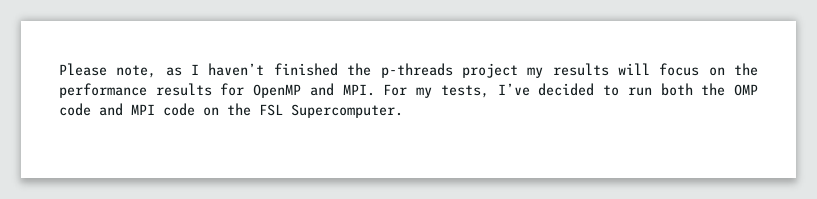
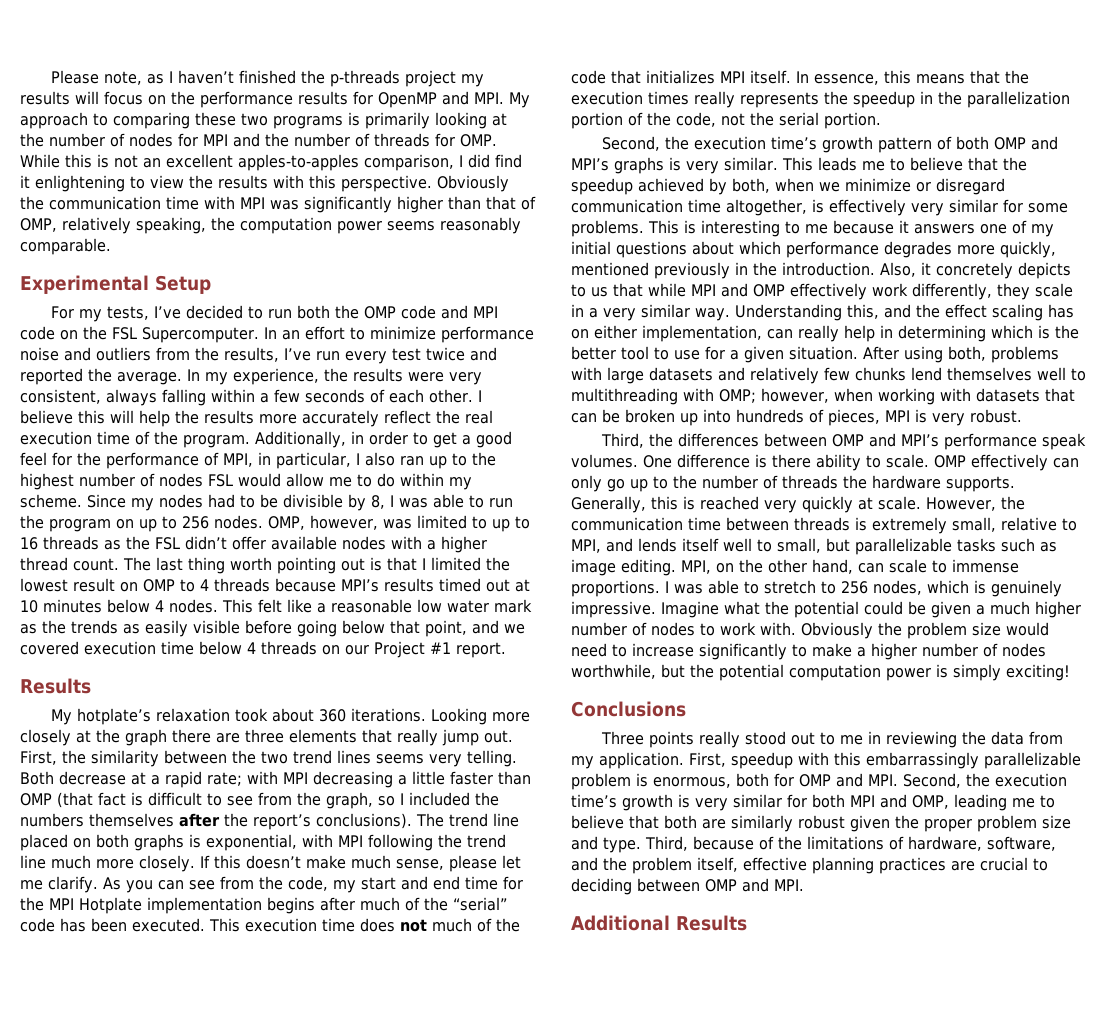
(375, 90) none -> [509,92,530,108] [20,112,507,129] [20,133,497,147] [20,154,522,171] [20,175,509,192] [20,196,536,213] [20,217,521,234] [20,238,111,255] [20,275,211,294] My approach to comparing these two programs is primarily looking at the number of nodes for MPI and the number of threads for OMP. While this is not an excellent apples-to-apples comparison, I did find it enlightening to view the results with this perspective. Obviously the communication time with MPI was significantly higher than that of OMP, relatively speaking, the computation power seems reasonably comparable. // Experimental Setup //
(403, 111) none -> [263,326,534,343] [20,347,497,364] [20,368,482,385] [20,389,482,406] [20,410,493,427] [20,431,512,448] [20,452,496,469] [20,473,472,490] [20,494,513,511] [20,515,530,532] [20,536,487,553] [20,557,510,574] [20,578,530,592] [20,599,532,613] [20,620,525,637] [20,641,506,658] [20,678,91,694] [50,708,530,725] [20,729,513,746] [20,750,517,767] [20,771,531,788] [20,792,499,809] [20,813,519,830] [20,834,506,851] [20,855,521,872] [20,876,523,893] [20,897,507,914] [20,918,520,932] [571,70,1029,85] [571,91,1070,108] [571,112,881,129] [601,136,1058,153] [571,157,1027,174] [571,178,1005,195] [571,199,1068,216] [571,220,1054,237] [571,241,1056,258] [571,262,1071,279] [571,283,1073,300] [571,304,1074,321] [571,325,1079,342] [571,346,1059,363] [571,367,1086,384] [571,388,1075,405] [571,409,1022,426] [600,433,1086,450] [571,454,1079,471] [571,475,1015,492] [571,496,1025,513] [571,517,1077,534] [571,538,1057,555] [571,559,1019,576] [571,580,1062,597] [571,601,1081,618] [571,622,1049,639] [571,643,1046,660] [571,664,1070,681] [571,701,686,717] [600,731,1063,748] [571,752,1081,769] [571,773,1067,790] [571,794,1055,811] [571,815,1071,832] [571,836,1056,853] [571,857,1048,874] [571,878,804,895] [571,915,747,931] In an effort to minimize performance noise and outliers from the results, I’ve run every test twice and reported the average. In my experience, the results were very consistent, always falling within a few seconds of each other. I believe this will help the results more accurately reflect the real execution time of the program. Additionally, in order to get a good feel for the performance of MPI, in particular, I also ran up to the highest number of nodes FSL would allow me to do within my scheme. Since my nodes had to be divisible by 8, I was able to run the program on up to 256 nodes. OMP, however, was limited to up to 16 threads as the FSL didn’t offer available nodes with a higher thread count. The last thing worth pointing out is that I limited the lowest result on OMP to 4 threads because MPI’s results timed out at 10 minutes below 4 nodes. This felt like a reasonable low water mark as the trends as easily visible before going below that point, and we covered execution time below 4 threads on our Project #1 report. // Results // My hotplate’s relaxation took about 360 iterations. Looking more closely at the graph there are three elements that really jump out. First, the similarity between the two trend lines seems very telling. Both decrease at a rapid rate; with MPI decreasing a little faster than OMP (that fact is difficult to see from the graph, so I included the numbers themselves after the report’s conclusions). The trend line placed on both graphs is exponential, with MPI following the trend line much more closely. If this doesn’t make much sense, please let me clarify. As you can see from the code, my start and end time for the MPI Hotplate implementation begins after much of the “serial” code has been executed. This execution time does not much of the code that initializes MPI itself. In essence, this means that the execution times really represents the speedup in the parallelization portion of the code, not the serial portion. // Second, the execution time’s growth pattern of both OMP and MPI’s graphs is very similar. This leads me to believe that the speedup achieved by both, when we minimize or disregard communication time altogether, is effectively very similar for some problems. This is interesting to me because it answers one of my initial questions about which performance degrades more quickly, mentioned previously in the introduction. Also, it concretely depicts to us that while MPI and OMP effectively work differently, they scale in a very similar way. Understanding this, and the effect scaling has on either implementation, can really help in determining which is the better tool to use for a given situation. After using both, problems with large datasets and relatively few chunks lend themselves well to multithreading with OMP; however, when working with datasets that can be broken up into hundreds of pieces, MPI is very robust. // Third, the differences between OMP and MPI’s performance speak volumes. One difference is there ability to scale. OMP effectively can only go up to the number of threads the hardware supports. Generally, this is reached very quickly at scale. However, the communication time between threads is extremely small, relative to MPI, and lends itself well to small, but parallelizable tasks such as image editing. MPI, on the other hand, can scale to immense proportions. I was able to stretch to 256 nodes, which is genuinely impressive. Imagine what the potential could be given a much higher number of nodes to work with. Obviously the problem size would need to increase significantly to make a higher number of nodes worthwhile, but the potential computation power is simply exciting! // Conclusions // Three points really stood out to me in reviewing the data from my application. First, speedup with this embarrassingly parallelizable problem is enormous, both for OMP and MPI. Second, the execution time’s growth is very similar for both MPI and OMP, leading me to believe that both are similarly robust given the proper problem size and type. Third, because of the limitations of hardware, software, and the problem itself, effective planning practices are crucial to deciding between OMP and MPI. // Additional Results

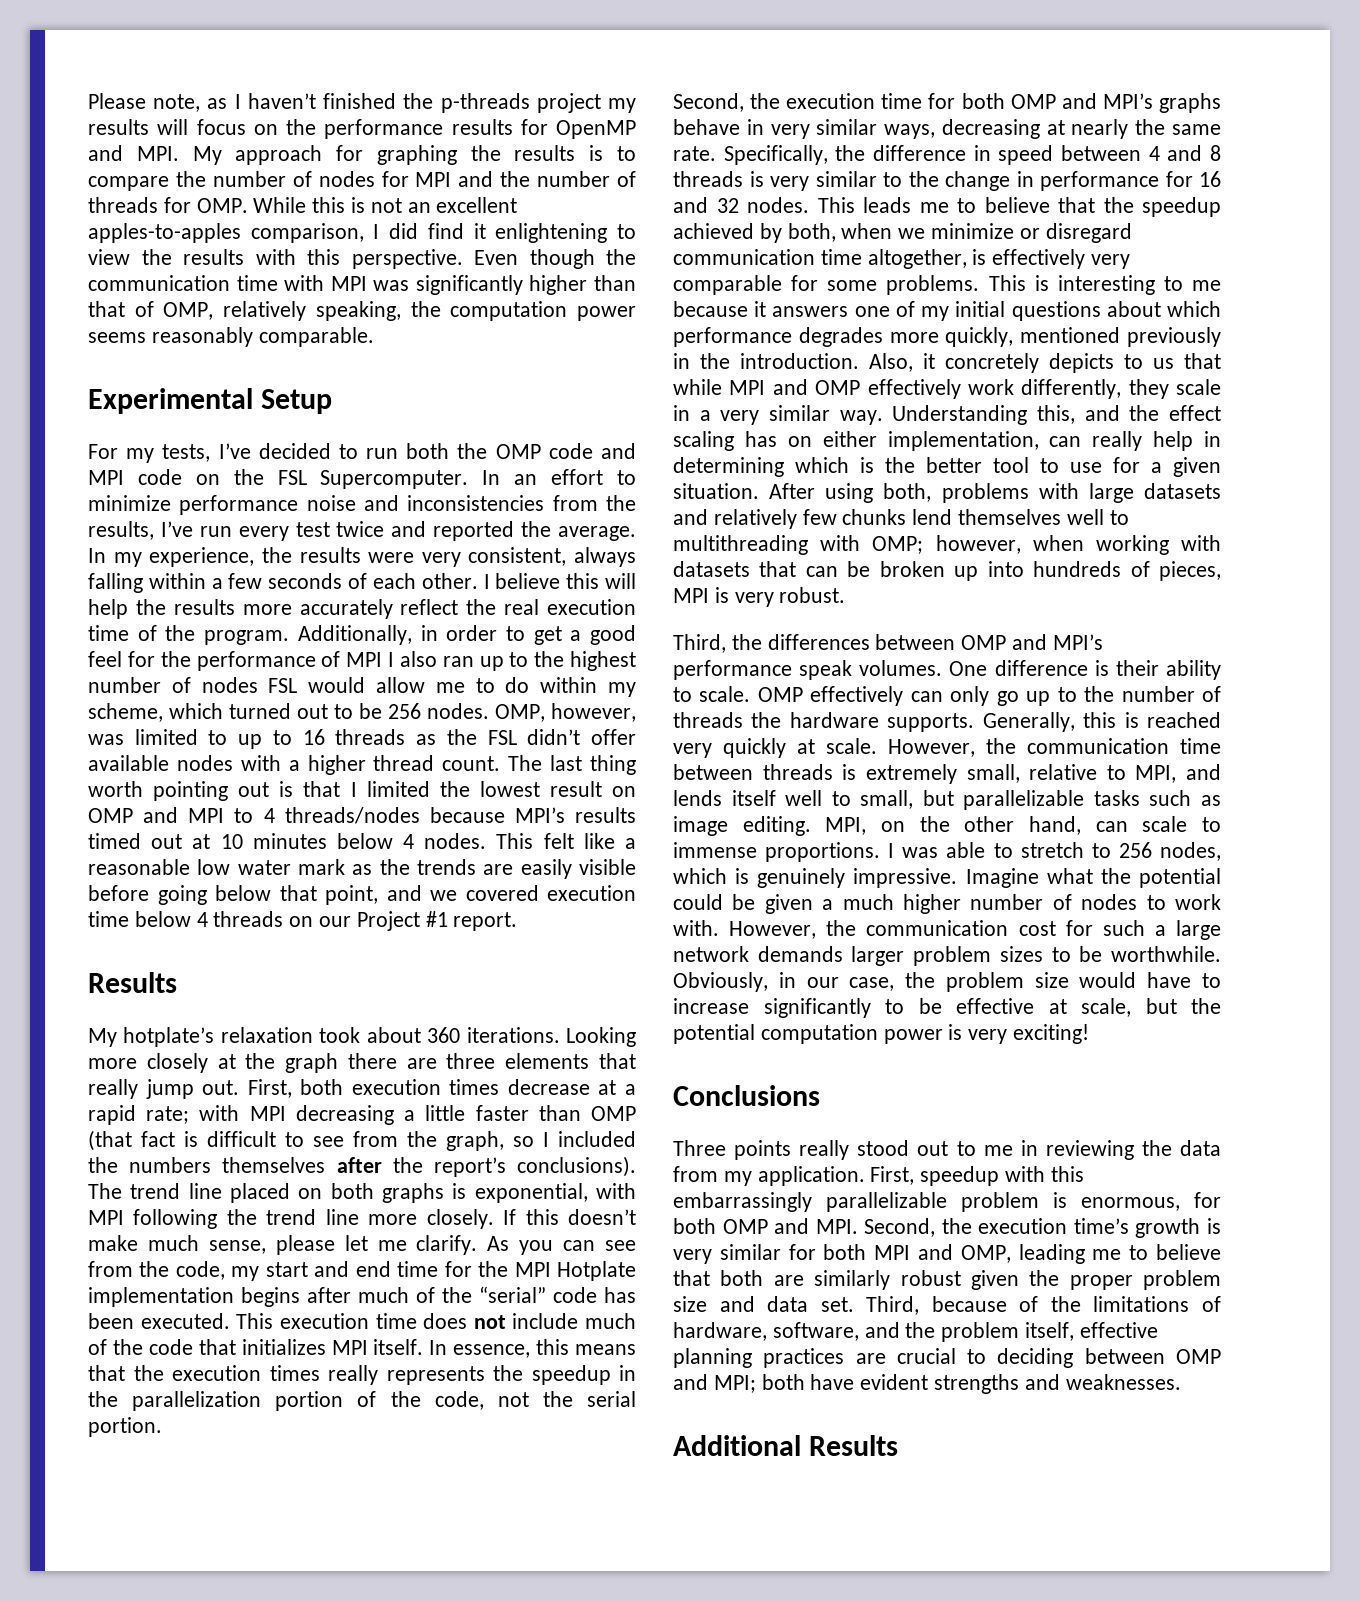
[93,112,507,129] to comparing these two programs is primarily looking at -> [336,145,636,165] [88,176,169,191] for graphing the results is to compare
[437,175,509,192] Obviously -> [474,249,595,269] Even though
[96,347,151,361] outliers -> [407,495,545,511] inconsistencies
[223,452,351,469] MPI, in particular, -> [346,652,383,667] MPI
[20,494,513,511] [20,515,177,532] scheme. Since my nodes had to be divisible by 8, I was able to run the program on up to -> [88,703,382,722] scheme, which turned out to be
(175, 585) none -> [143,807,225,823] and MPI
[214,578,270,592] threads -> [284,807,420,824] threads/nodes
[123,624,140,634] as -> [483,864,514,875] are
[61,750,517,767] [20,771,54,785] the similarity between the two trend lines seems very telling. Both -> [300,1079,500,1095] both execution times
[51,855,91,869] much -> (359, 1217) none
(427, 925) none -> [512,1313,579,1329] include
[770,136,952,153] time’s growth pattern of -> [881,93,956,109] time for
[669,157,778,174] is very similar. -> [673,119,1221,139] [673,145,1221,165] [673,171,1221,191] [673,197,809,213] behave in very similar ways, decreasing at nearly the same rate. Specifically, the difference in speed between 4 and 8 threads is very similar to the change in performance for 16 and 32 nodes.
[949,199,998,213] similar -> [673,275,782,295] comparable
[772,454,811,468] there -> [1115,660,1159,676] their
[801,622,873,639] Obviously -> [729,920,1221,940] [673,946,1221,966] [673,972,895,992] However, the communication cost for such a large network demands larger problem sizes to be worthwhile. Obviously, in our case,
[571,643,607,657] need -> [1147,972,1192,988] have
[812,643,1046,660] [571,664,656,679] make a higher number of nodes worthwhile, -> [918,998,1131,1017] be effective at scale,
[953,664,1001,681] simply -> [968,1029,1008,1044] very
[736,773,794,787] both for -> [1194,1192,1221,1208] [673,1218,716,1234] for both
[603,837,641,853] type. -> [767,1296,854,1312] data set.
[774,879,804,891] MPI. -> [713,1374,1181,1394] MPI; both have evident strengths and weaknesses.

